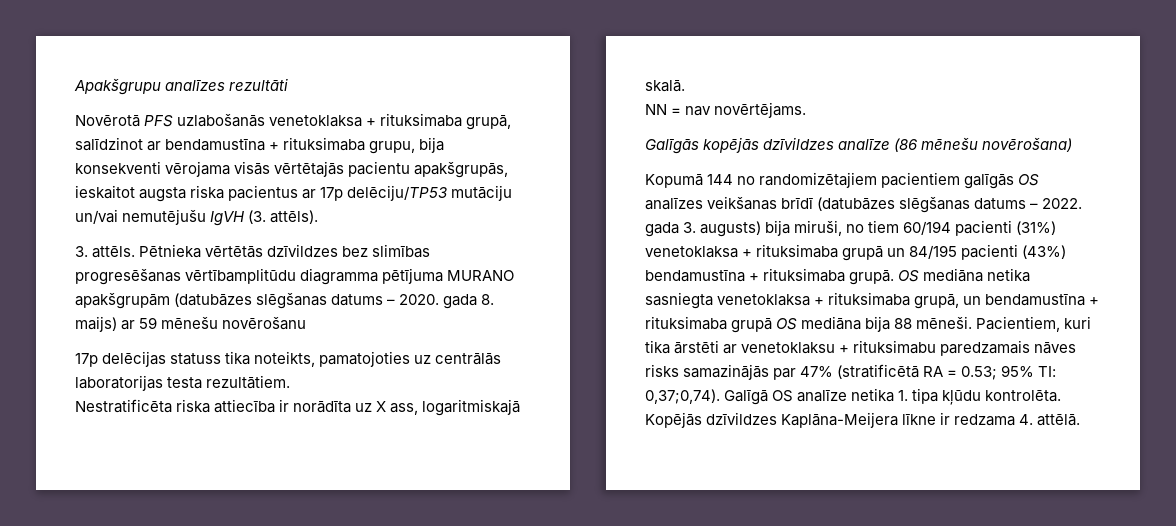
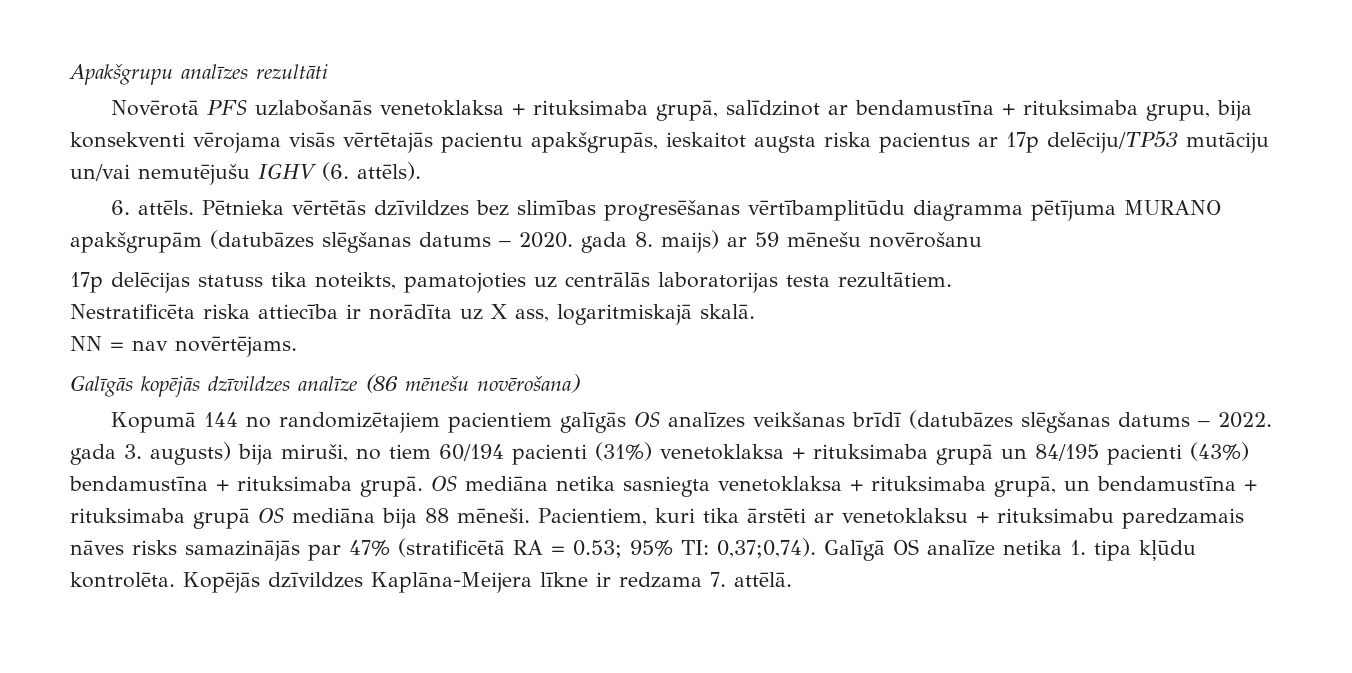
[210,210,267,226] IgVH (3. -> [258,162,349,181] IGHV (6.
[75,246,88,257] 3. -> [111,200,131,215] 6.
[1019,414,1034,425] 4. -> [710,572,726,587] 7.

